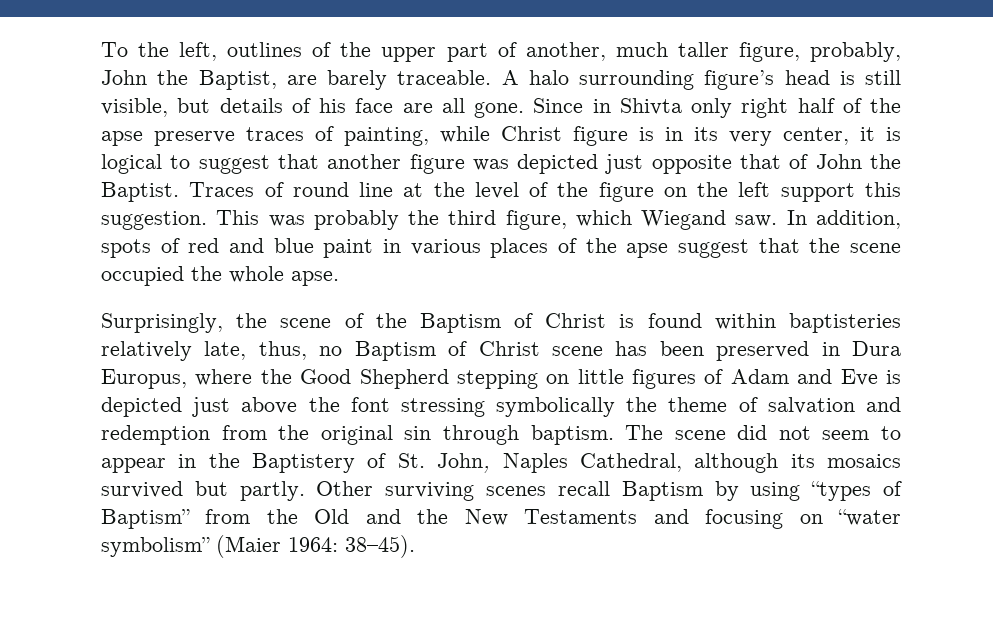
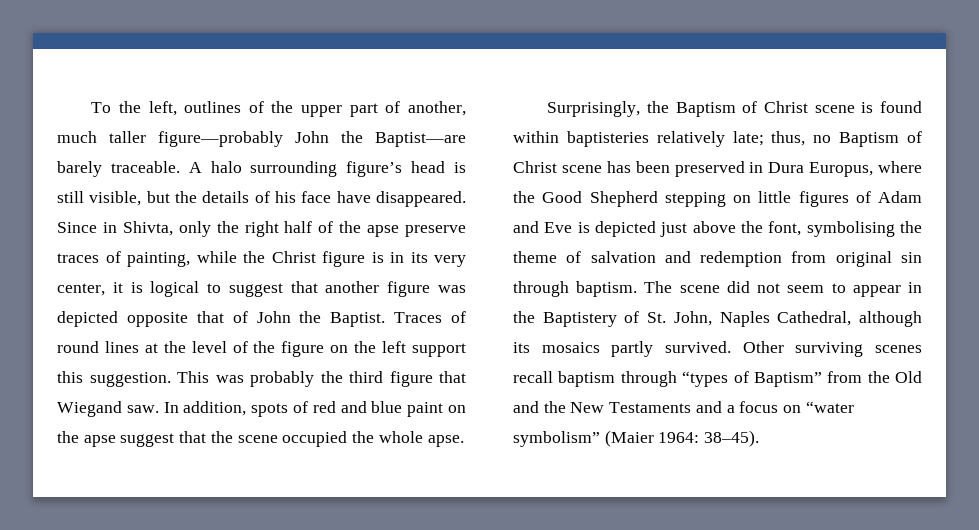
[738,42,902,62] [101,70,317,90] figure, probably, John the Baptist, are -> [158,131,466,147] figure—probably John the Baptist—are
(211, 105) none -> [175,191,198,203] the
[402,98,732,118] are all gone. Since in Shivta only -> [336,191,466,207] [57,221,239,237] have disappeared. Since in Shivta, only the
(490, 134) none -> [243,251,265,263] the
[605,154,644,174] just -> (118, 319) none
[359,182,394,197] line -> [104,341,139,353] lines
[505,210,632,230] figure, which -> [389,371,466,387] figure that
[383,238,577,258] in various places of -> [448,405,467,413] on
[280,313,607,333] scene of the Baptism of Christ -> [675,101,855,117] Baptism of Christ scene
[204,341,247,360] late, -> [732,131,764,146] late;
[350,397,616,417] font stressing symbolically -> [768,221,895,237] font, symbolising
[278,425,310,440] the -> (827, 257) none
[101,481,305,501] survived but partly. -> [611,341,731,357] partly survived.
[621,481,801,501] Baptism by using -> [558,371,677,387] baptism through
[705,509,784,529] focusing -> [726,401,779,413] a focus

